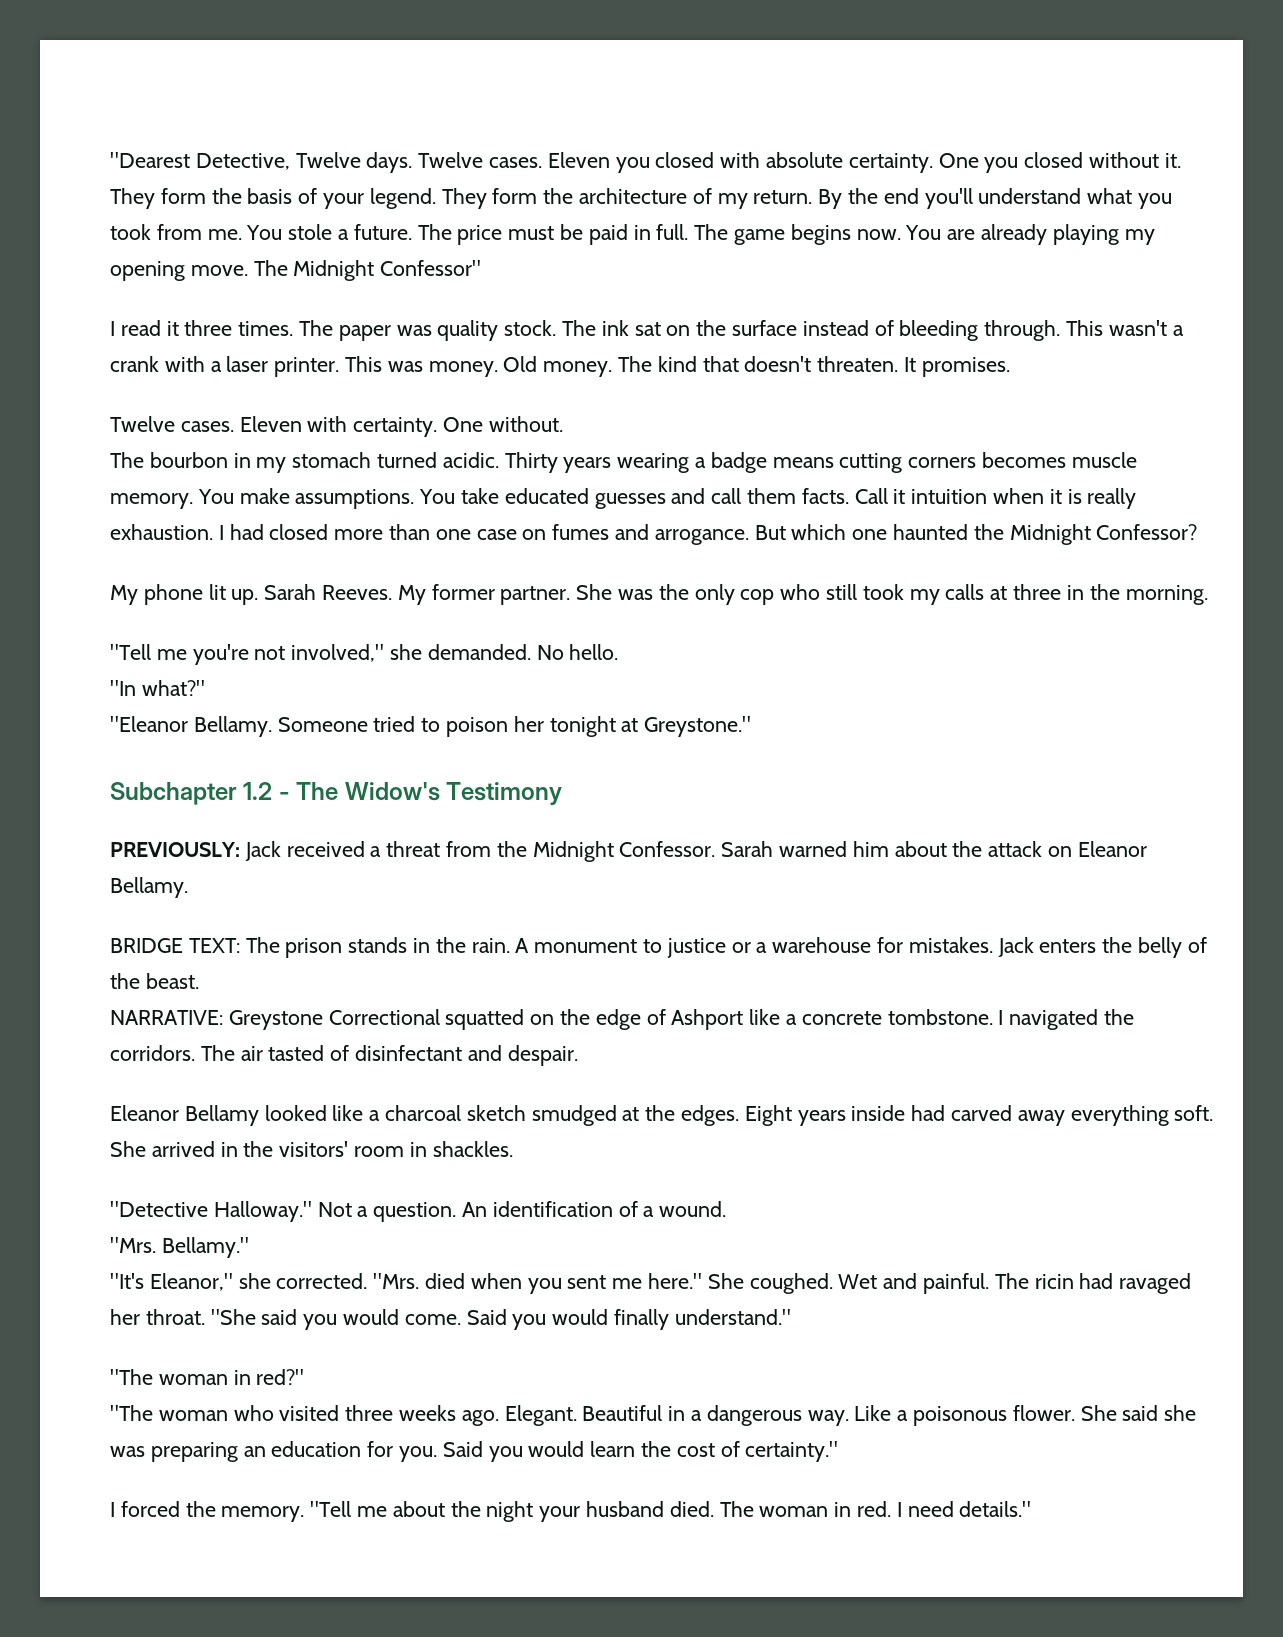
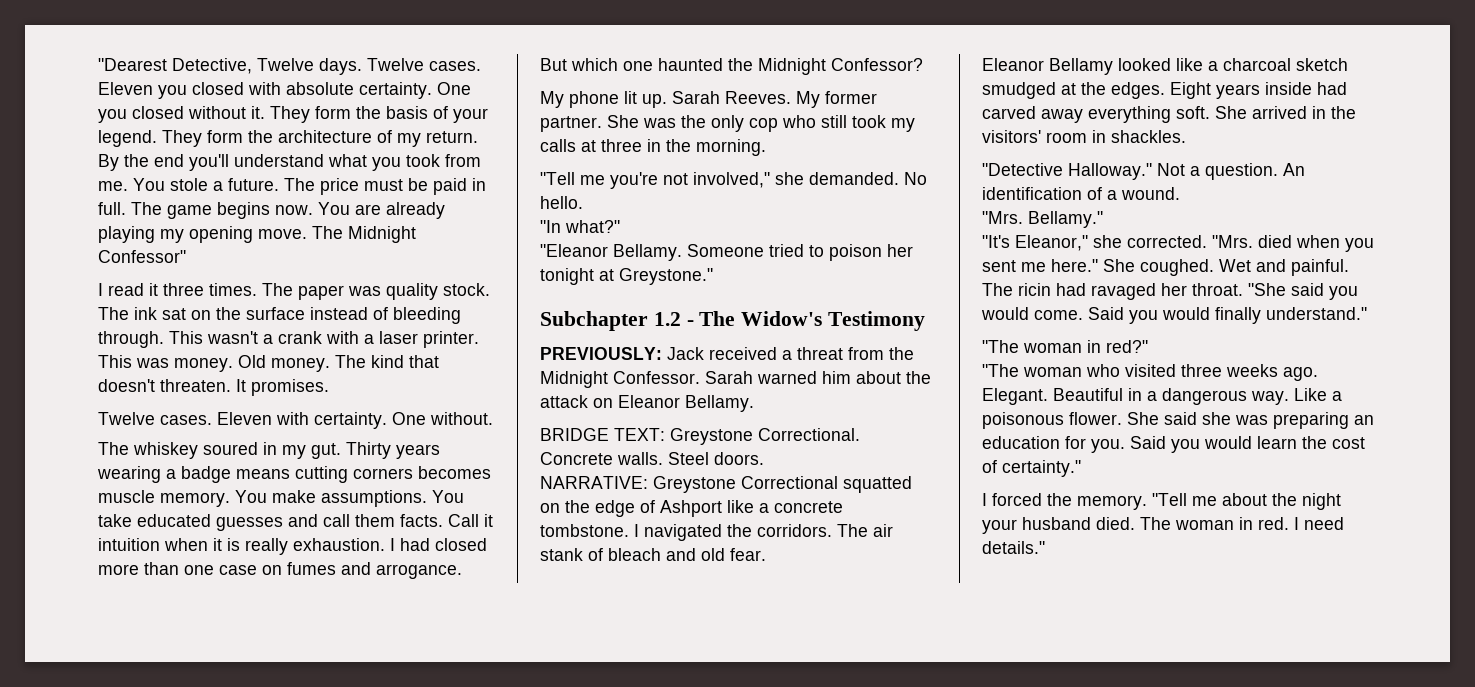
[149,452,499,473] bourbon in my stomach turned acidic. -> [133,442,341,459] whiskey soured in my gut.
[245,937,1207,958] [110,973,199,989] The prison stands in the rain. A monument to justice or a warehouse for mistakes. Jack enters the belly of the beast. -> [670,428,860,445] [540,452,764,465] Greystone Correctional. Concrete walls. Steel doors.
[268,1045,578,1066] tasted of disinfectant and despair. -> [540,548,766,561] stank of bleach and old fear.

